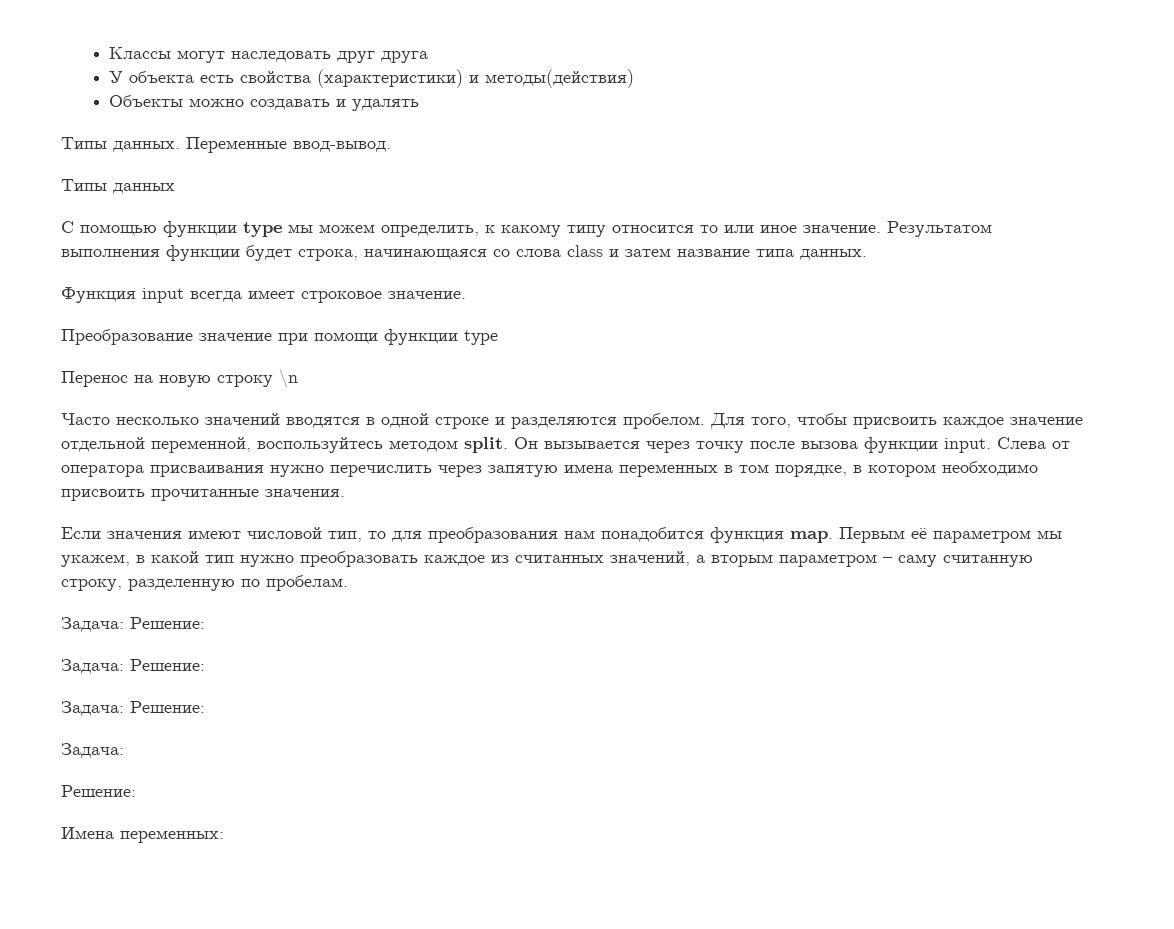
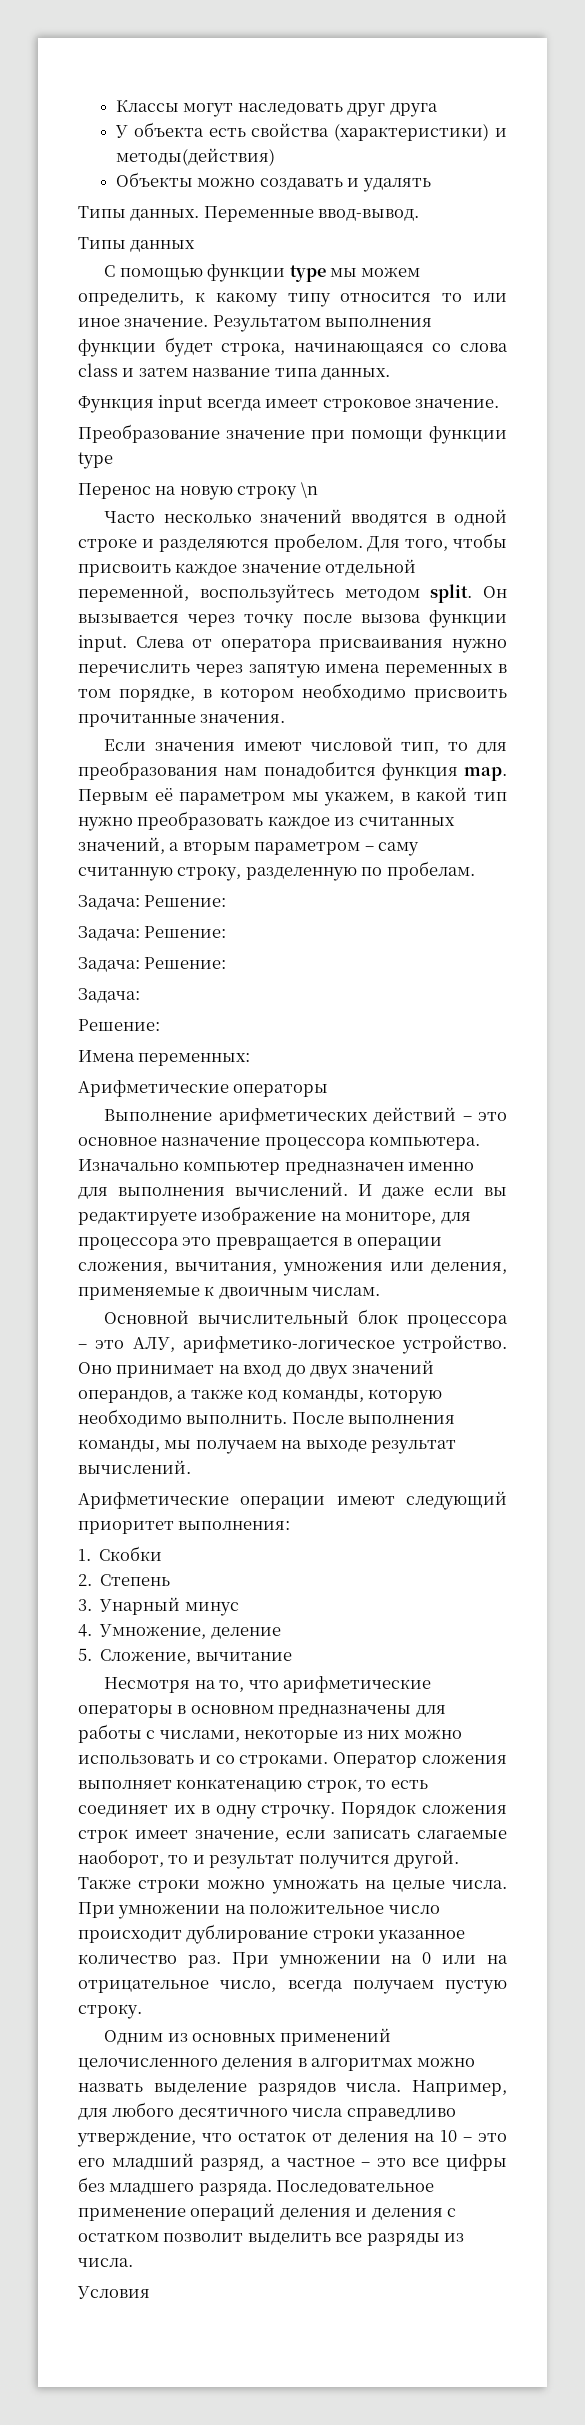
(224, 836) none -> [78,1080,329,1097] [104,1107,507,1125] [78,1136,481,1150] [78,1159,475,1175] [78,1182,507,1199] [78,1206,471,1226] [78,1237,442,1250] [78,1261,507,1276] [78,1286,381,1300] [104,1309,508,1328] [78,1335,507,1354] [78,1360,434,1379] [78,1389,443,1404] [78,1409,456,1427] [78,1439,457,1454] [78,1460,191,1474] [78,1491,507,1510] [78,1521,291,1534] [78,1546,163,1561] [78,1574,171,1586] [78,1597,239,1616] [78,1624,281,1639] [78,1648,292,1664] [104,1676,432,1693] [78,1705,446,1718] [78,1724,462,1743] [78,1752,508,1768] [78,1779,428,1793] [78,1802,507,1819] [78,1829,507,1843] [78,1849,460,1869] [78,1877,508,1894] [78,1902,440,1919] [78,1924,466,1944] [78,1952,508,1969] [78,1980,507,1994] [78,2004,142,2019] [104,2028,391,2046] [78,2057,475,2071] [78,2080,507,2096] [78,2102,456,2121] [77,2130,507,2147] [78,2153,507,2171] [78,2177,435,2196] [78,2203,457,2221] [78,2232,465,2246] [78,2258,133,2267] [77,2286,150,2299] // Арифметические операторы // Выполнение арифметических действий – это основное назначение процессора компьютера. Изначально компьютер предназначен именно для выполнения вычислений. И даже если вы редактируете изображение на мониторе, для процессора это превращается в операции сложения, вычитания, умножения или деления, применяемые к двоичным числам. // Основной вычислительный блок процессора – это АЛУ, арифметико-логическое устройство. Оно принимает на вход до двух значений операндов, а также код команды, которую необходимо выполнить. После выполнения команды, мы получаем на выходе результат вычислений. // Арифметические операции имеют следующий приоритет выполнения: // 1. Скобки // 2. Степень // 3. Унарный минус // 4. Умножение, деление // 5. Сложение, вычитание // Несмотря на то, что арифметические операторы в основном предназначены для работы с числами, некоторые из них можно использовать и со строками. Оператор сложения выполняет конкатенацию строк, то есть соединяет их в одну строчку. Порядок сложения строк имеет значение, если записать слагаемые наоборот, то и результат получится другой. Также строки можно умножать на целые числа. При умножении на положительное число происходит дублирование строки указанное количество раз. При умножении на 0 или на отрицательное число, всегда получаем пустую строку. // Одним из основных применений целочисленного деления в алгоритмах можно назвать выделение разрядов числа. Например, для любого десятичного числа справедливо утверждение, что остаток от деления на 10 – это его младший разряд, а частное – это все цифры без младшего разряда. Последовательное применение операций деления и деления с остатком позволит выделить все разряды из числа. // Условия

